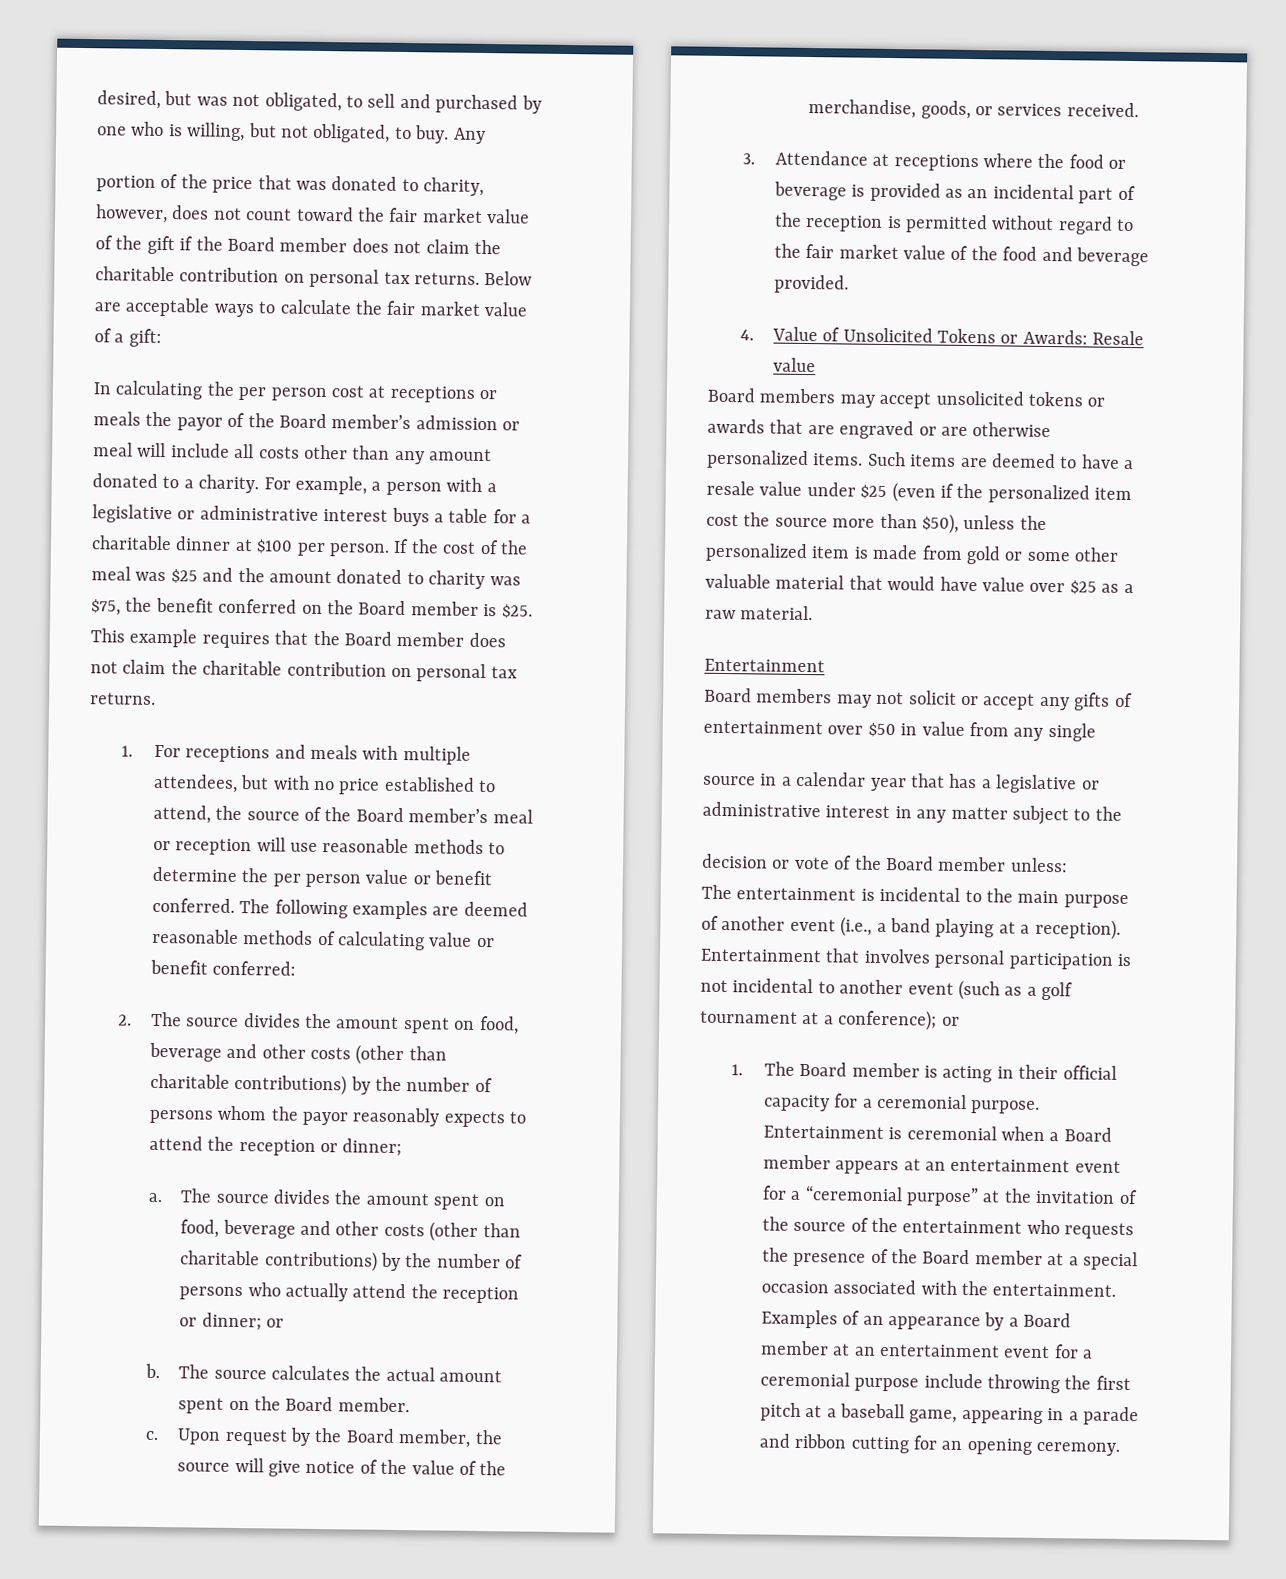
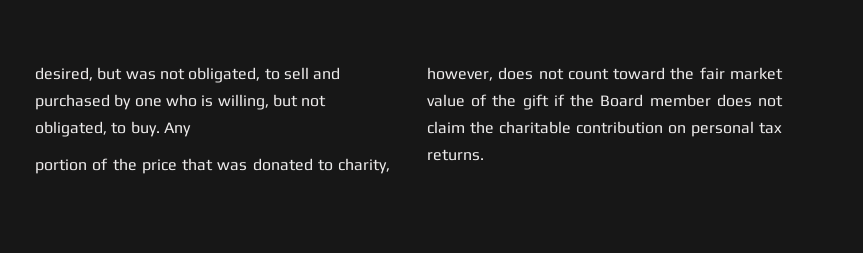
[484,270,533,286] [94,297,529,318] [94,328,162,347] [93,380,498,403] [93,411,521,431] [93,442,493,465] [92,473,497,496] [92,504,532,527] [91,535,528,557] [91,566,521,590] [91,597,533,619] [90,628,506,649] [90,659,518,683] [90,692,156,705] [121,744,471,765] [152,773,497,795] [152,804,533,824] [152,837,506,856] [151,866,493,888] [151,897,528,920] [151,928,495,951] [149,959,297,976] [118,1011,519,1035] [148,1042,447,1066] [149,1073,493,1096] [148,1105,527,1128] [148,1135,403,1157] [147,1188,505,1211] [180,1219,521,1242] [180,1250,524,1272] [179,1282,520,1304] [179,1312,285,1331] [144,1363,503,1383] [178,1396,410,1414] [144,1427,503,1448] [177,1457,507,1477] [808,98,1139,120] [742,150,1127,172] [773,181,1136,204] [773,212,1135,235] [773,243,1150,267] [773,274,849,294] [740,326,1145,346] [772,357,816,373] [707,387,1106,409] [707,418,1052,440] [706,449,1135,470] [706,480,1133,504] [706,512,1047,534] [705,542,1120,565] [705,573,1134,595] [705,605,814,621] [704,658,825,673] [704,687,1133,711] [703,720,1096,742] [703,771,1100,794] [702,801,1122,826] [702,853,1068,873] [701,884,1129,909] [701,915,1121,940] [700,948,1131,970] [700,978,1074,1001] [700,1009,960,1031] [731,1061,1117,1083] [763,1093,1041,1114] [762,1125,1112,1142] [762,1154,1121,1175] [761,1185,1138,1207] [761,1216,1135,1240] [761,1247,1139,1271] [760,1279,1117,1297] [760,1309,1072,1331] [760,1340,1094,1359] [759,1371,1131,1394] [759,1402,1140,1426] [758,1433,1121,1456] Below are acceptable ways to calculate the fair market value of a gift: // In calculating the per person cost at receptions or meals the payor of the Board member’s admission or meal will include all costs other than any amount donated to a charity. For example, a person with a legislative or administrative interest buys a table for a charitable dinner at $100 per person. If the cost of the meal was $25 and the amount donated to charity was $75, the benefit conferred on the Board member is $25. This example requires that the Board member does not claim the charitable contribution on personal tax returns. // 1. For receptions and meals with multiple attendees, but with no price established to attend, the source of the Board member’s meal or reception will use reasonable methods to determine the per person value or benefit conferred. The following examples are deemed reasonable methods of calculating value or benefit conferred: // 2. The source divides the amount spent on food, beverage and other costs (other than charitable contributions) by the number of persons whom the payor reasonably expects to attend the reception or dinner; // a. The source divides the amount spent on food, beverage and other costs (other than charitable contributions) by the number of persons who actually attend the reception or dinner; or // b. The source calculates the actual amount spent on the Board member. // c. Upon request by the Board member, the source will give notice of the value of the merchandise, goods, or services received. // 3. Attendance at receptions where the food or beverage is provided as an incidental part of the reception is permitted without regard to the fair market value of the food and beverage provided. // 4. Value of Unsolicited Tokens or Awards: Resale value // Board members may accept unsolicited tokens or awards that are engraved or are otherwise personalized items. Such items are deemed to have a resale value under $25 (even if the personalized item cost the source more than $50), unless the personalized item is made from gold or some other valuable material that would have value over $25 as a raw material. // Entertainment // Board members may not solicit or accept any gifts of entertainment over $50 in value from any single // source in a calendar year that has a legislative or administrative interest in any matter subject to the // decision or vote of the Board member unless: // The entertainment is incidental to the main purpose of another event (i.e., a band playing at a reception). Entertainment that involves personal participation is not incidental to another event (such as a golf tournament at a conference); or // 1. The Board member is acting in their official capacity for a ceremonial purpose. Entertainment is ceremonial when a Board member appears at an entertainment event for a “ceremonial purpose” at the invitation of the source of the entertainment who requests the presence of the Board member at a special occasion associated with the entertainment. Examples of an appearance by a Board member at an entertainment event for a ceremonial purpose include throwing the first pitch at a baseball game, appearing in a parade and ribbon cutting for an opening ceremony. -> (484, 155) none

